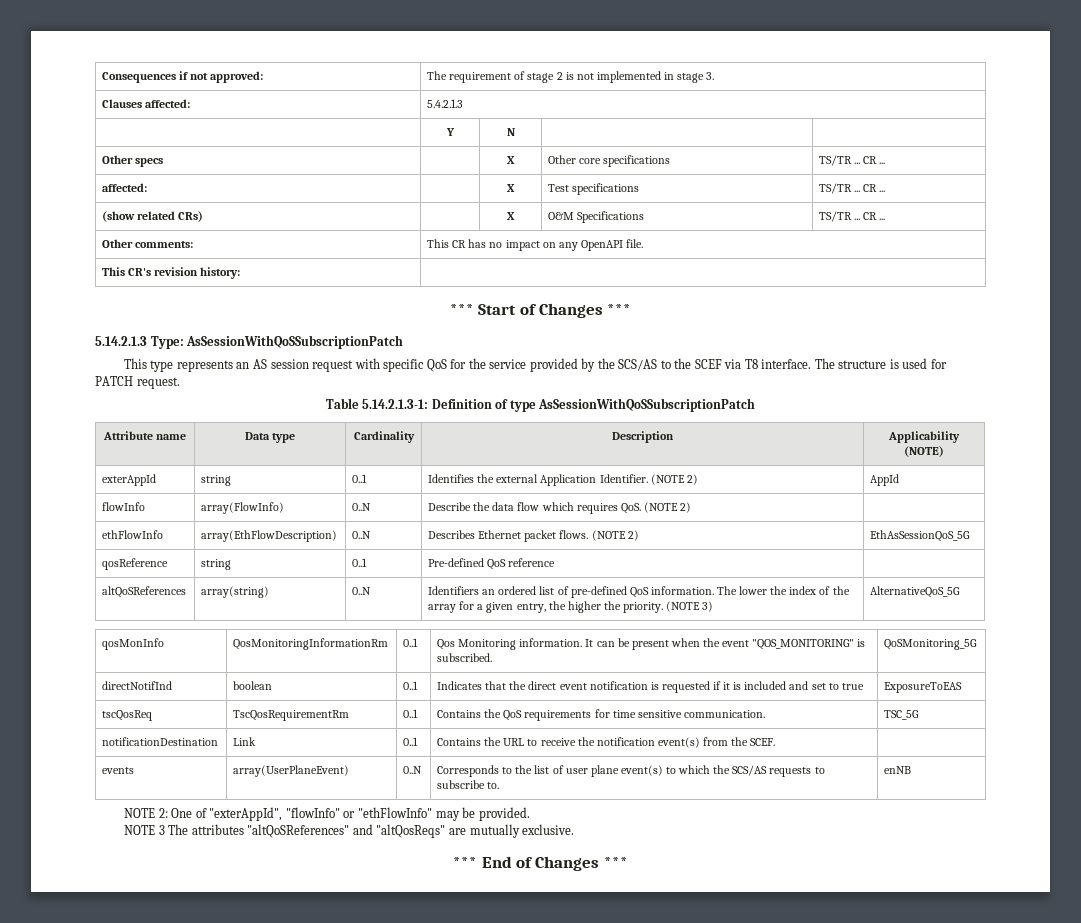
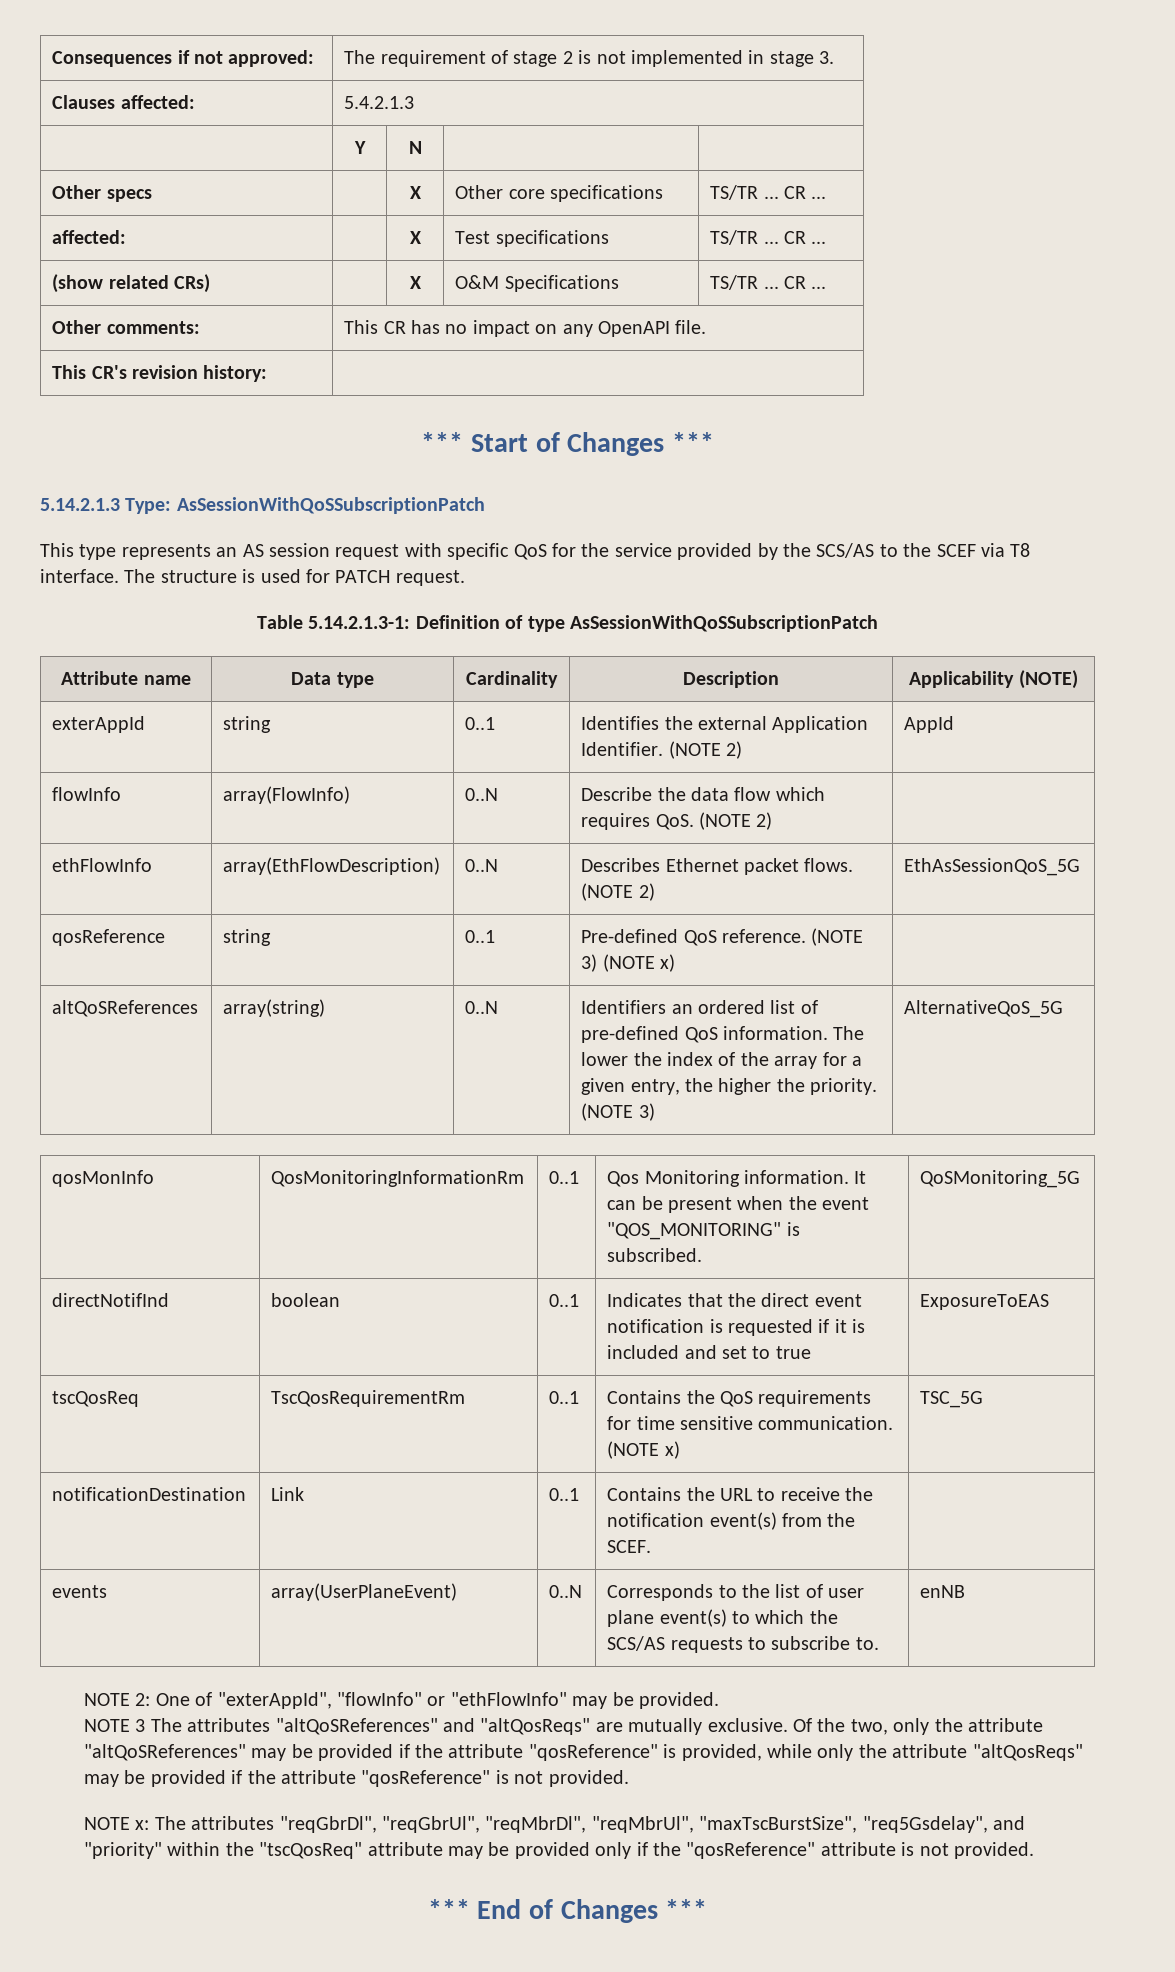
[508,558,556,567] reference -> [721,928,864,946] [581,954,675,972] reference. (NOTE 3) (NOTE x)
(765, 714) none -> [607,1441,680,1459] (NOTE x)
(575, 829) none -> [793,1718,1044,1735] [84,1744,1083,1761] [84,1770,629,1787] [84,1816,1026,1833] [84,1842,1035,1859] Of the two, only the attribute "altQoSReferences" may be provided if the attribute "qosReference" is provided, while only the attribute "altQosReqs" may be provided if the attribute "qosReference" is not provided. // NOTE x: The attributes "reqGbrDl", "reqGbrUl", "reqMbrDl", "reqMbrUl", "maxTscBurstSize", "req5Gsdelay", and "priority" within the "tscQosReq" attribute may be provided only if the "qosReference" attribute is not provided.

